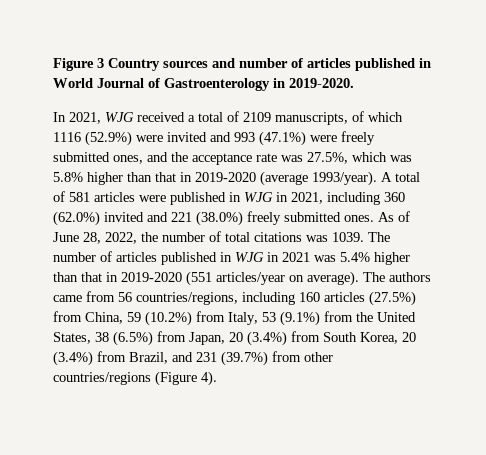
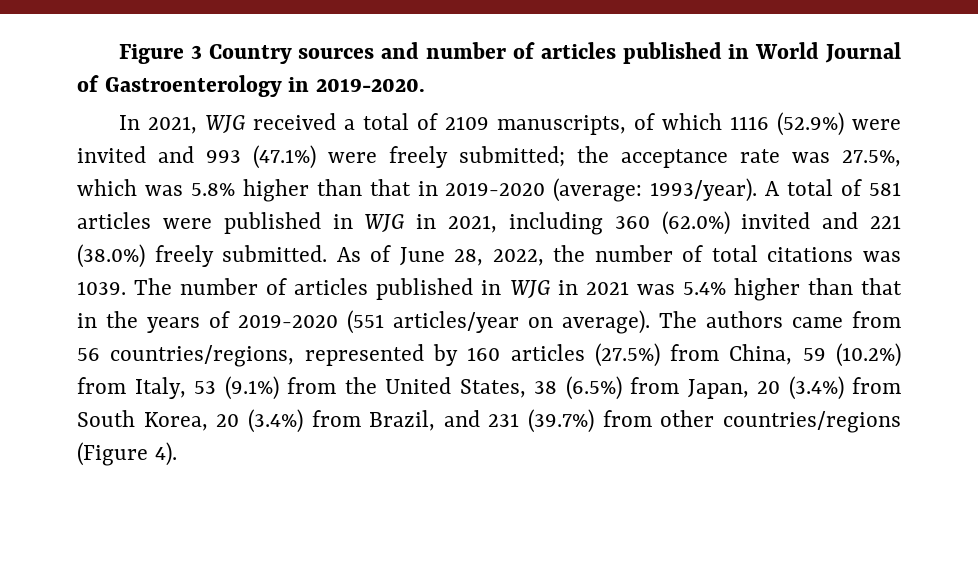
[53,152,168,164] submitted ones, and -> [459,146,565,167] submitted;
[260,171,308,186] (average -> [553,178,643,202] (average:
[284,212,374,222] submitted ones. -> [222,245,328,262] submitted.
(118, 277) none -> [106,311,230,333] the years of
[242,292,295,305] including -> [304,344,458,366] represented by

